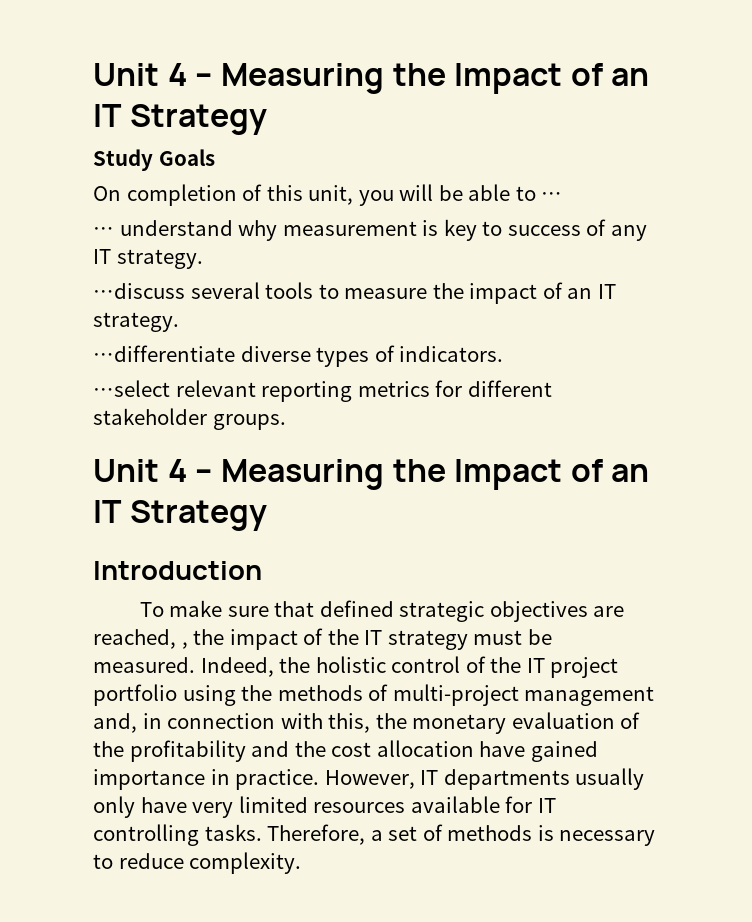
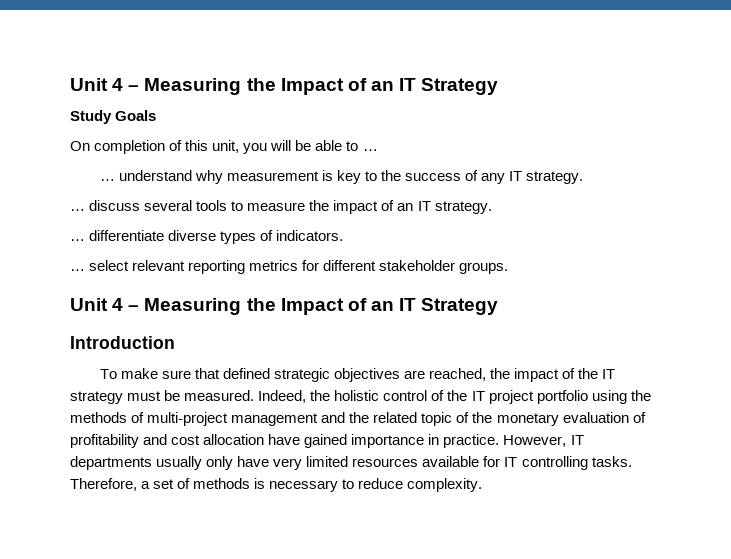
(503, 228) none -> [381,170,402,181] the
[93,283,185,299] …discuss -> [70,200,141,211] … discuss
[93,345,235,362] …differentiate -> [70,230,165,241] … differentiate
[93,380,170,397] …select -> [70,260,130,271] … select
[181,642,188,649] , -> (487, 374) none
[93,713,371,733] and, in connection with this, -> [321,412,470,426] and the related topic of
[93,741,124,757] the -> (646, 417) none
[294,741,326,757] the -> (168, 439) none

